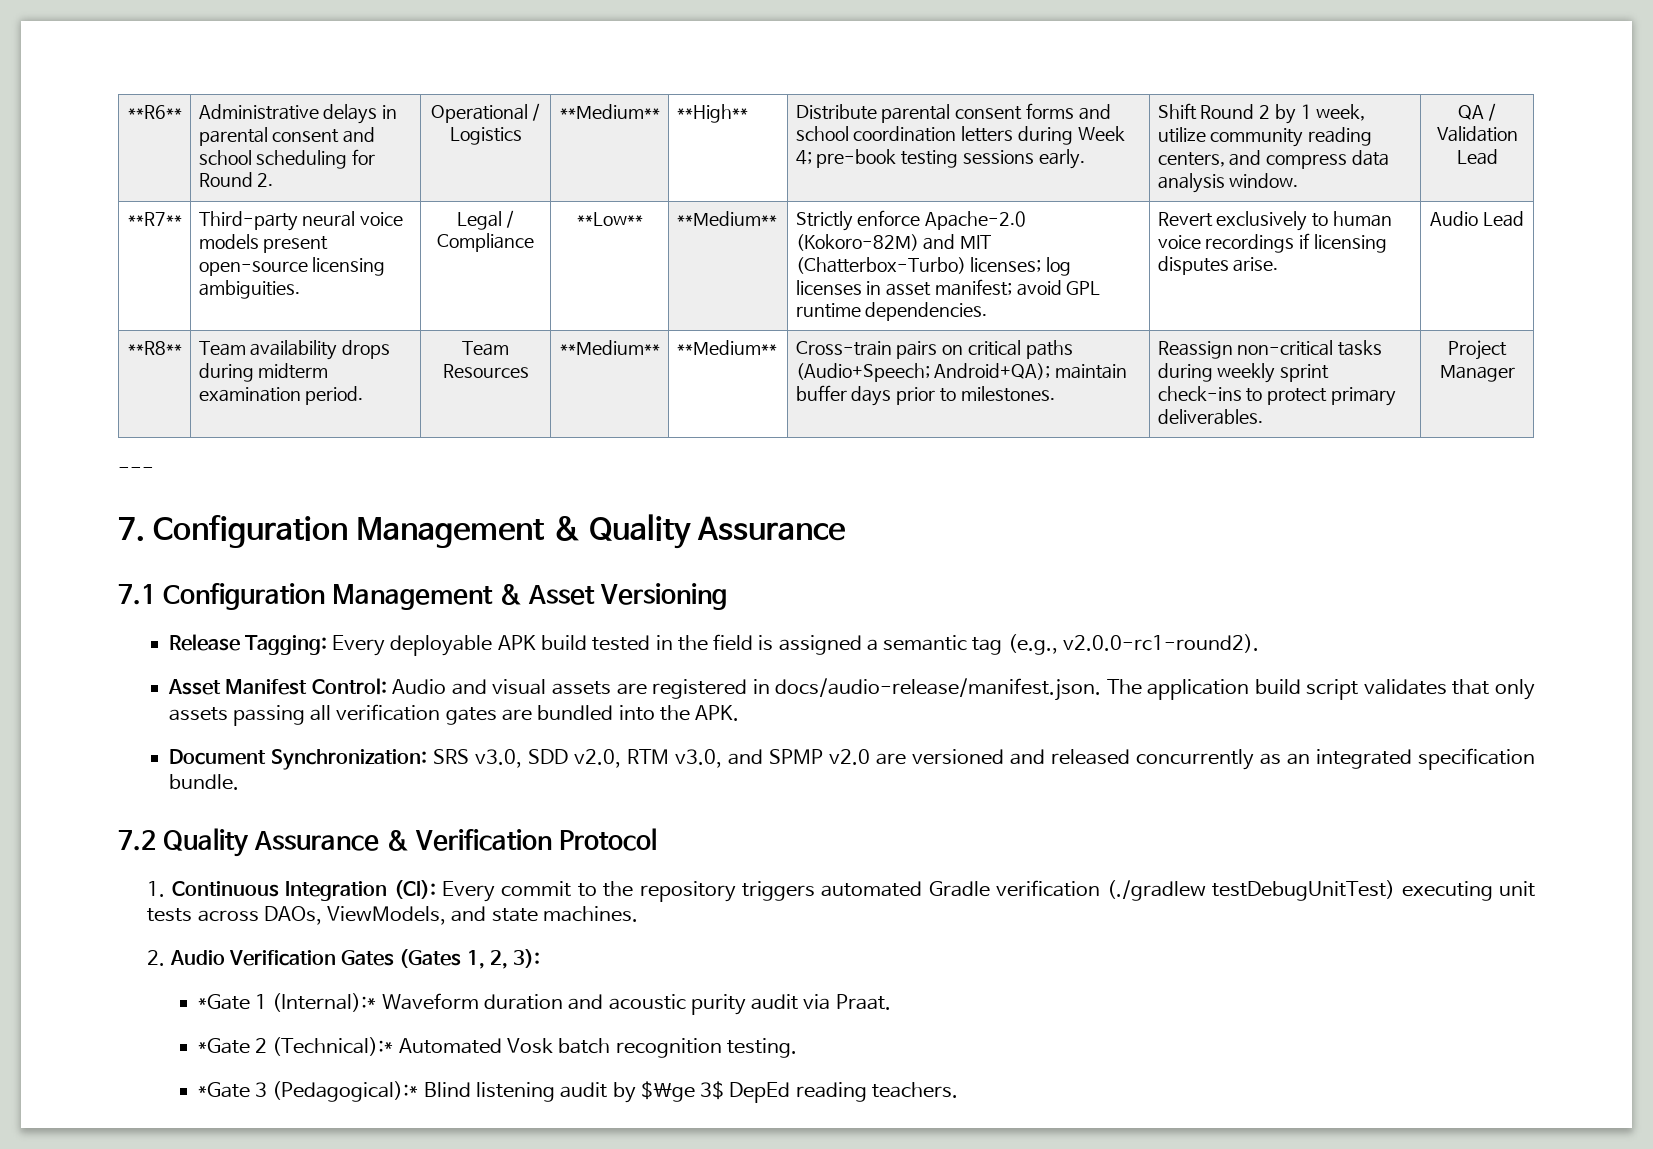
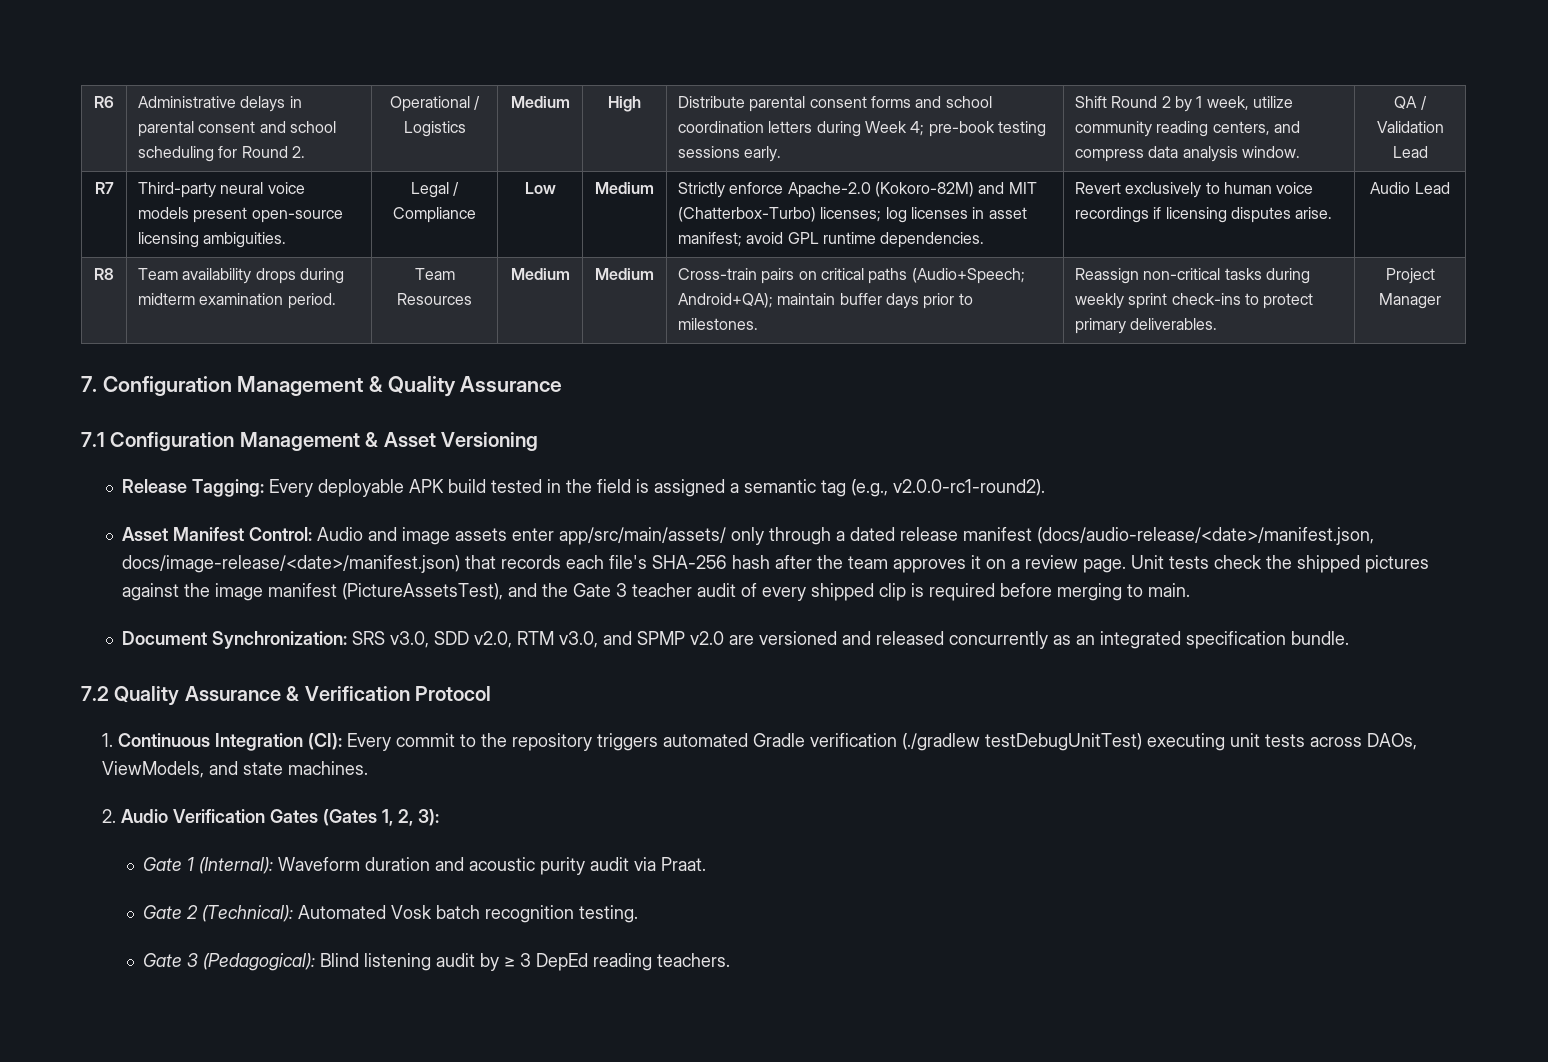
[127,105,182,119] **R6** -> [94,96,114,108] R6
[559,104,660,119] [676,104,748,123] **Medium** | **High** -> [510,96,570,108] [608,96,641,112] Medium | High
[127,212,182,226] **R7** -> [94,182,114,194] R7
[576,212,643,226] [676,211,777,226] **Low** | **Medium** -> [524,182,556,194] [595,182,654,194] Low | Medium
[127,341,182,355] **R8** -> [94,268,114,280] R8
[559,340,660,355] [676,340,777,355] **Medium** | **Medium** -> [510,268,570,280] [595,268,654,280] Medium | Medium
[118,467,154,475] // --- -> (1441, 301) none
[492,678,1535,701] [168,704,740,726] visual assets are registered in docs/audio-release/manifest.json. The application build script validates that only assets passing all verification gates are bundled into the APK. -> [402,527,1375,545] [122,555,1430,573] [122,583,1191,601] image assets enter app/src/main/assets/ only through a dated release manifest (docs/audio-release/<date>/manifest.json, docs/image-release/<date>/manifest.json) that records each file's SHA-256 hash after the team approves it on a review page. Unit tests check the shipped pictures against the image manifest (PictureAssetsTest), and the Gate 3 teacher audit of every shipped clip is required before merging to main.
[197,993,377,1012] *Gate 1 (Internal):* -> [143,857,274,874] Gate 1 (Internal):
[197,1037,394,1056] *Gate 2 (Technical):* -> [143,905,294,922] Gate 2 (Technical):
[197,1081,419,1102] *Gate 3 (Pedagogical):* -> [143,953,316,971] Gate 3 (Pedagogical):
[640,1081,725,1102] $\ge 3$ -> [504,953,532,967] ≥ 3

